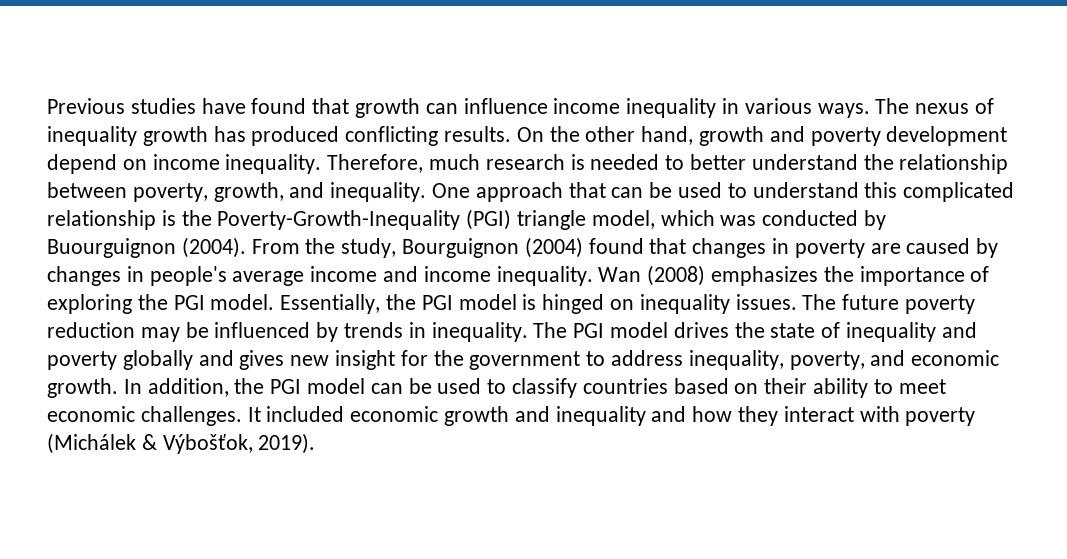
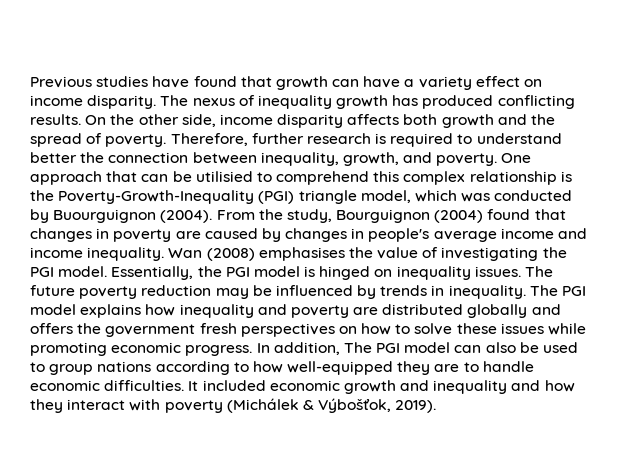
[463,98,870,118] influence income inequality in various ways. -> [363,76,543,90] [30,95,157,109] have a variety effect on income disparity.
[641,126,1008,146] [47,154,1009,174] [47,182,208,202] hand, growth and poverty development depend on income inequality. Therefore, much research is needed to better understand the relationship between poverty, -> [181,114,556,128] [30,133,562,147] [30,152,339,166] side, income disparity affects both growth and the spread of poverty. Therefore, further research is required to understand better the connection between inequality,
[330,182,427,202] inequality. -> [436,153,498,166] poverty.
[678,182,1015,202] used to understand this complicated -> [195,171,466,185] utilisied to comprehend this complex
[711,266,990,286] [47,294,132,314] emphasizes the importance of exploring -> [258,247,539,261] emphasises the value of investigating
[673,322,977,342] [47,350,1000,370] [47,378,118,398] drives the state of inequality and poverty globally and gives new insight for the government to address inequality, poverty, and economic growth. -> [80,304,561,318] [30,323,587,337] [30,342,253,356] explains how inequality and poverty are distributed globally and offers the government fresh perspectives on how to solve these issues while promoting economic progress.
[234,378,265,394] the -> [343,342,372,353] The
[408,378,946,398] [47,406,242,426] be used to classify countries based on their ability to meet economic challenges. -> [485,342,579,353] [30,361,534,375] [30,380,185,391] also be used to group nations according to how well-equipped they are to handle economic difficulties.

